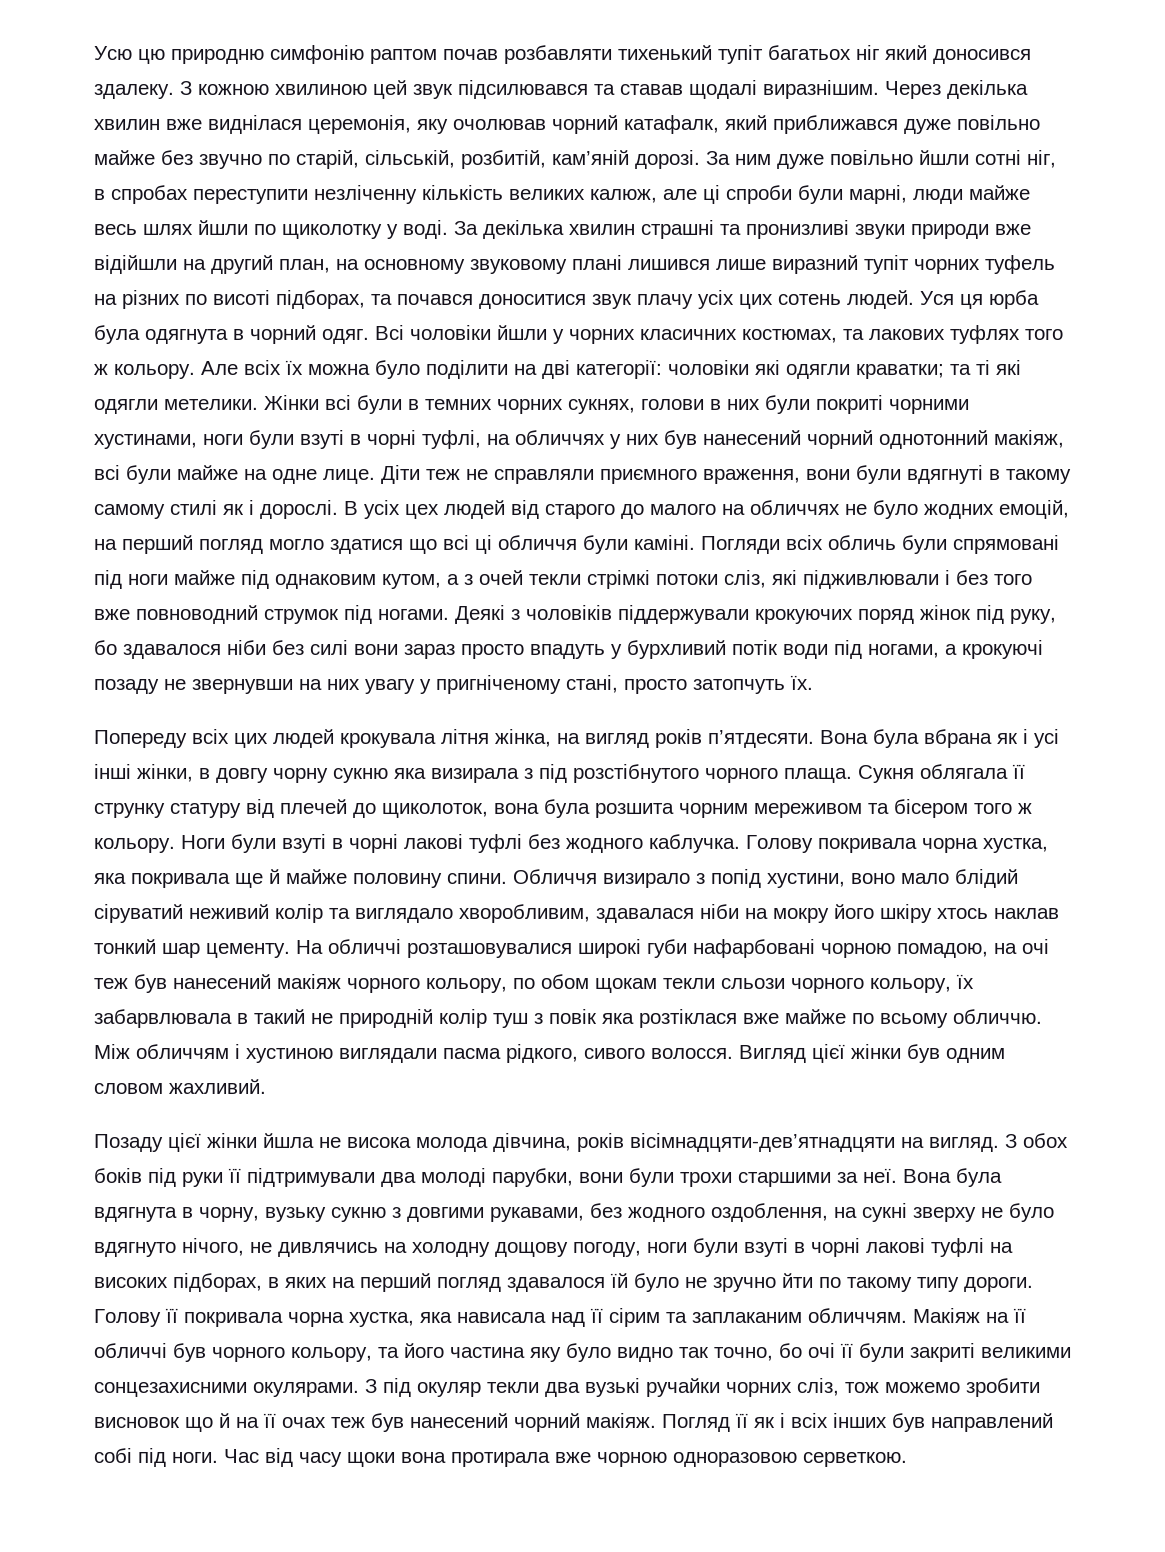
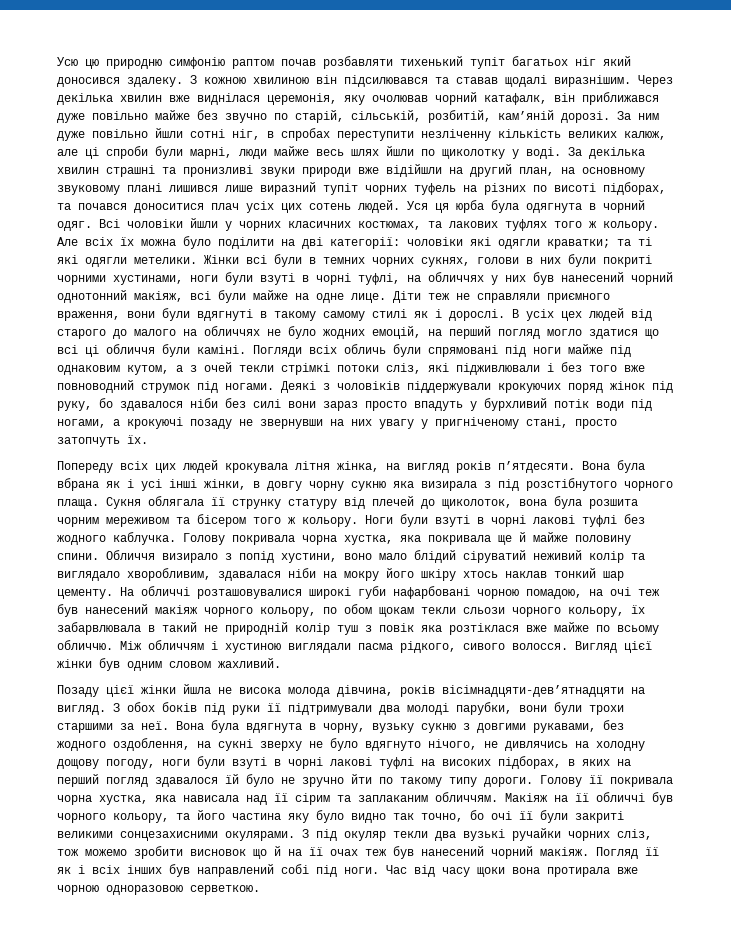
[373,80,453,99] цей звук -> [316,75,337,84] він
[725,115,767,130] який -> [554,93,575,102] він
[592,294,693,309] звук плачу -> [211,203,239,210] плач

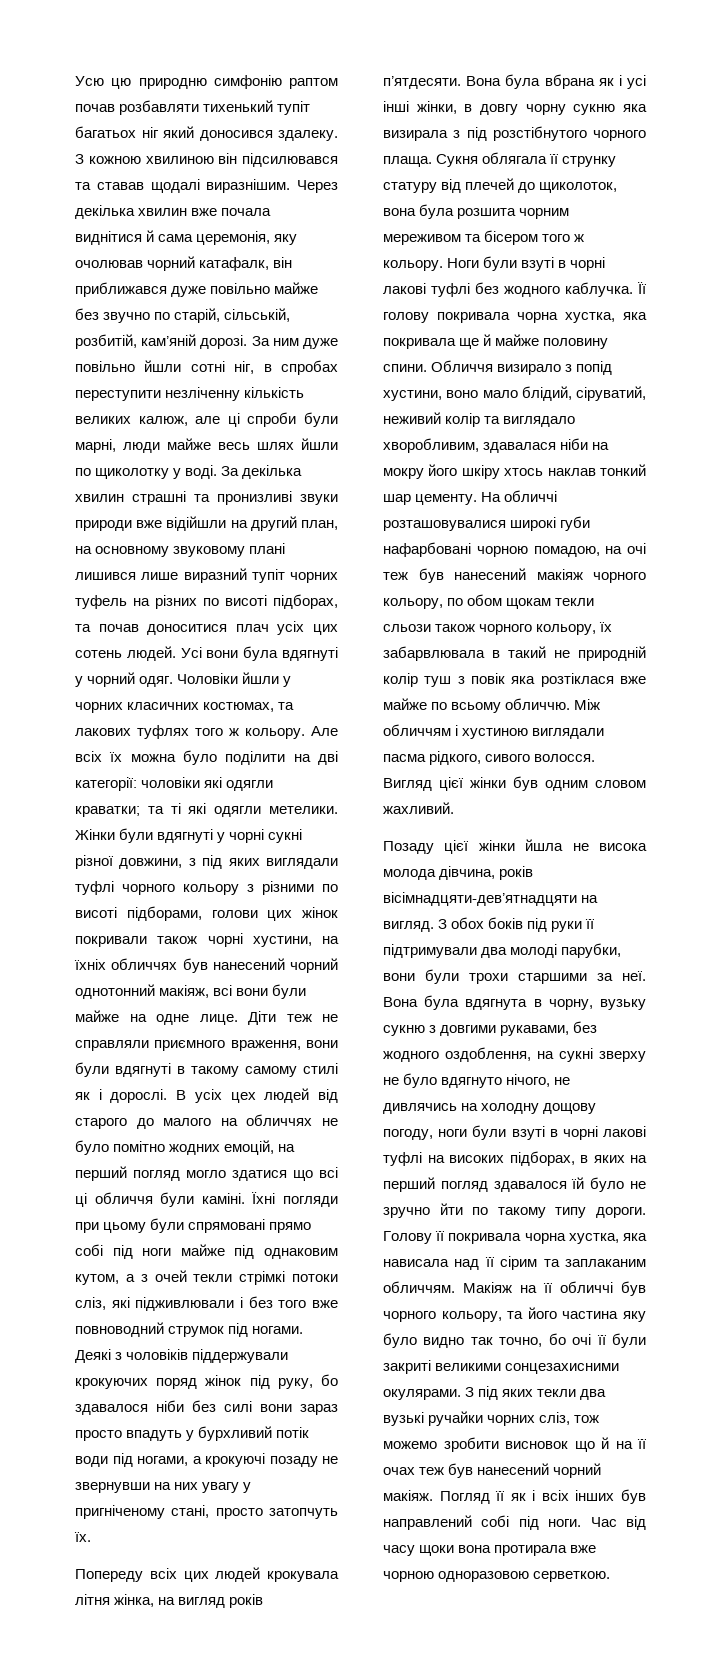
[197,93,260,105] виднілася -> [221,208,272,216] [75,230,194,245] почала виднітися й сама
[78,203,127,210] почався -> [98,624,139,632] почав
[407,200,645,213] [57,219,183,231] Уся ця юрба була одягнута в чорний одяг. Всі чоловіки -> [180,646,338,661] [75,672,239,687] Усі вони була вдягнуті у чорний одяг. Чоловіки
[246,254,652,267] [57,272,526,285] всі були в темних чорних сукнях, голови в них були покриті чорними хустинами, ноги були взуті в чорні туфлі, на обличчях у них -> [119,828,303,843] [75,855,338,869] [75,881,338,895] [75,906,338,921] [75,933,339,947] [74,958,178,970] були вдягнуті у чорні сукні різної довжини, з під яких виглядали туфлі чорного кольору з різними по висоті підборами, голови цих жінок покривали також чорні хустини, на їхніх обличчях
(211, 295) none -> [236,988,269,996] вони
(316, 332) none -> [113,1141,166,1152] помітно
[253,344,498,357] Погляди всіх обличь були спрямовані -> [252,1192,338,1207] [75,1218,312,1233] [75,1244,103,1256] Їхні погляди при цьому були спрямовані прямо собі
[183,533,225,545] Голову -> [638,282,647,294] [383,312,429,323] Її голову
[414,550,526,563] блідий сіруватий -> [521,386,646,401] блідий, сіруватий,
(505, 610) none -> [435,624,476,632] також
[344,831,386,841] окуляр -> [502,1389,534,1397] яких

